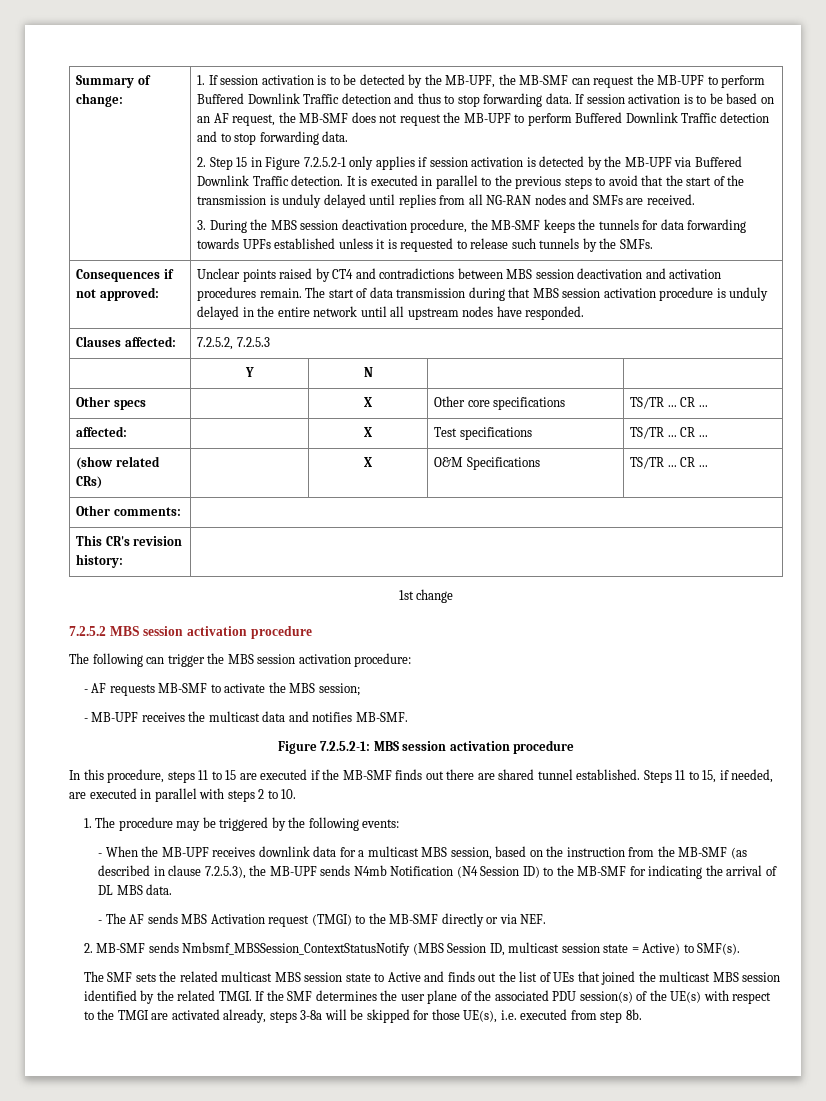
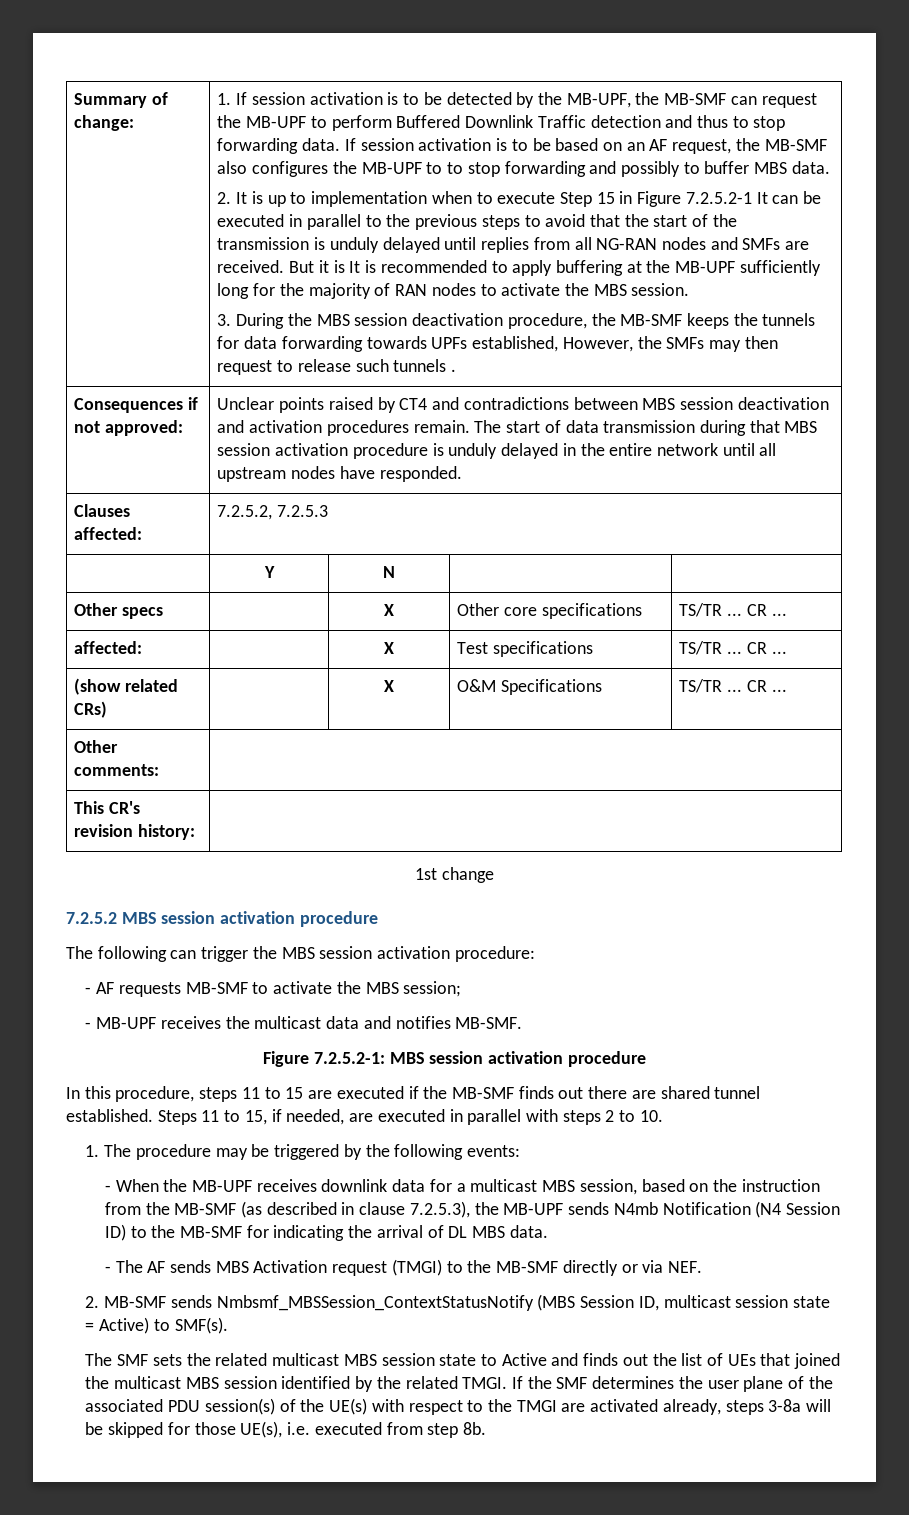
[351,112,769,126] [197,131,349,145] [197,157,207,167] does not request the MB-UPF to perform Buffered Downlink Traffic detection and to stop forwarding data. // 2. -> [217,161,830,177] [217,191,556,207] also configures the MB-UPF to to stop forwarding and possibly to buffer MBS data. // 2. It is up to implementation when to execute
[349,156,742,170] [197,175,368,186] only applies if session activation is detected by the MB-UPF via Buffered Downlink Traffic detection. It is -> [756,191,822,204] It can be
(695, 199) none -> [289,260,821,276] [217,283,690,299] But it is It is recommended to apply buffering at the MB-UPF sufficiently long for the majority of RAN nodes to activate the MBS session.
[274,238,454,252] established unless it is requested -> [472,336,778,352] [217,360,273,375] established, However, the SMFs may then request
[582,238,653,252] by the SMFs. -> [451,369,457,372] .

